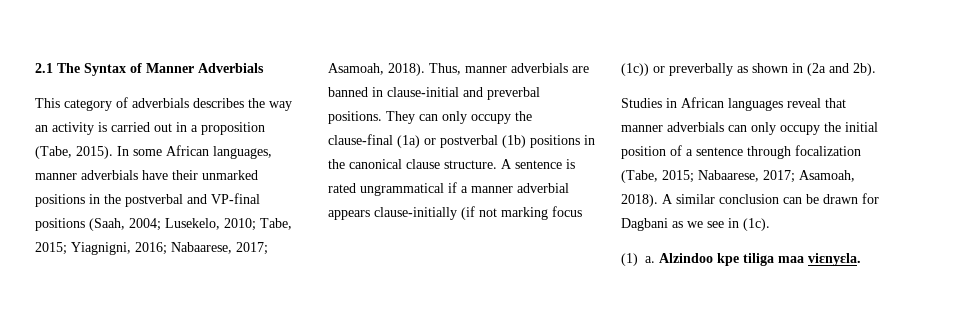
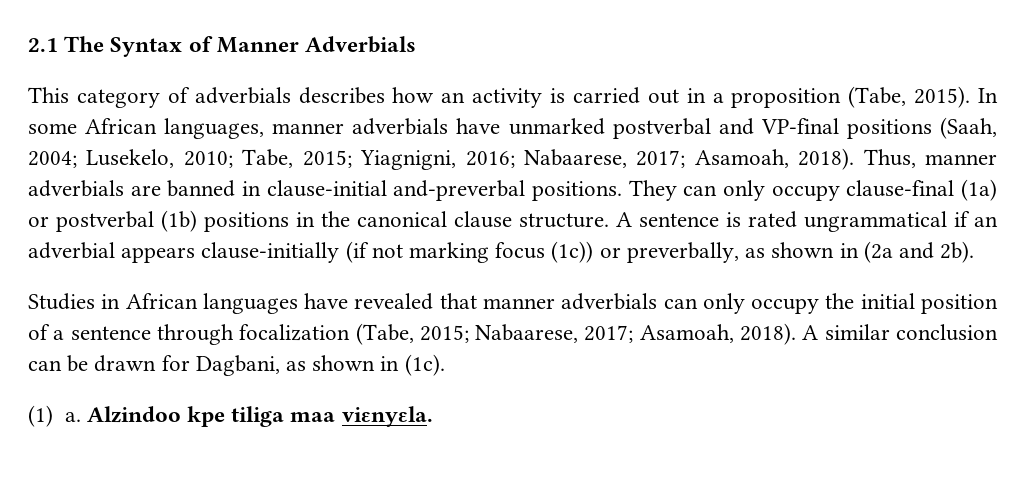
[248,98,292,111] the way -> [392,87,435,103] how
[172,170,258,180] [35,194,121,207] their unmarked positions in the -> [508,118,605,135] unmarked
[463,87,540,100] and preverbal -> [393,180,526,201] and-preverbal
[515,111,532,121] the -> (840, 193) none
[461,186,513,193] a manner -> [974,216,998,227] an
[669,63,733,76] preverbally -> [626,242,739,263] preverbally,
[787,98,821,108] reveal -> [304,293,434,310] have revealed
[621,218,724,231] Dagbani as we see -> [195,355,376,376] Dagbani, as shown

